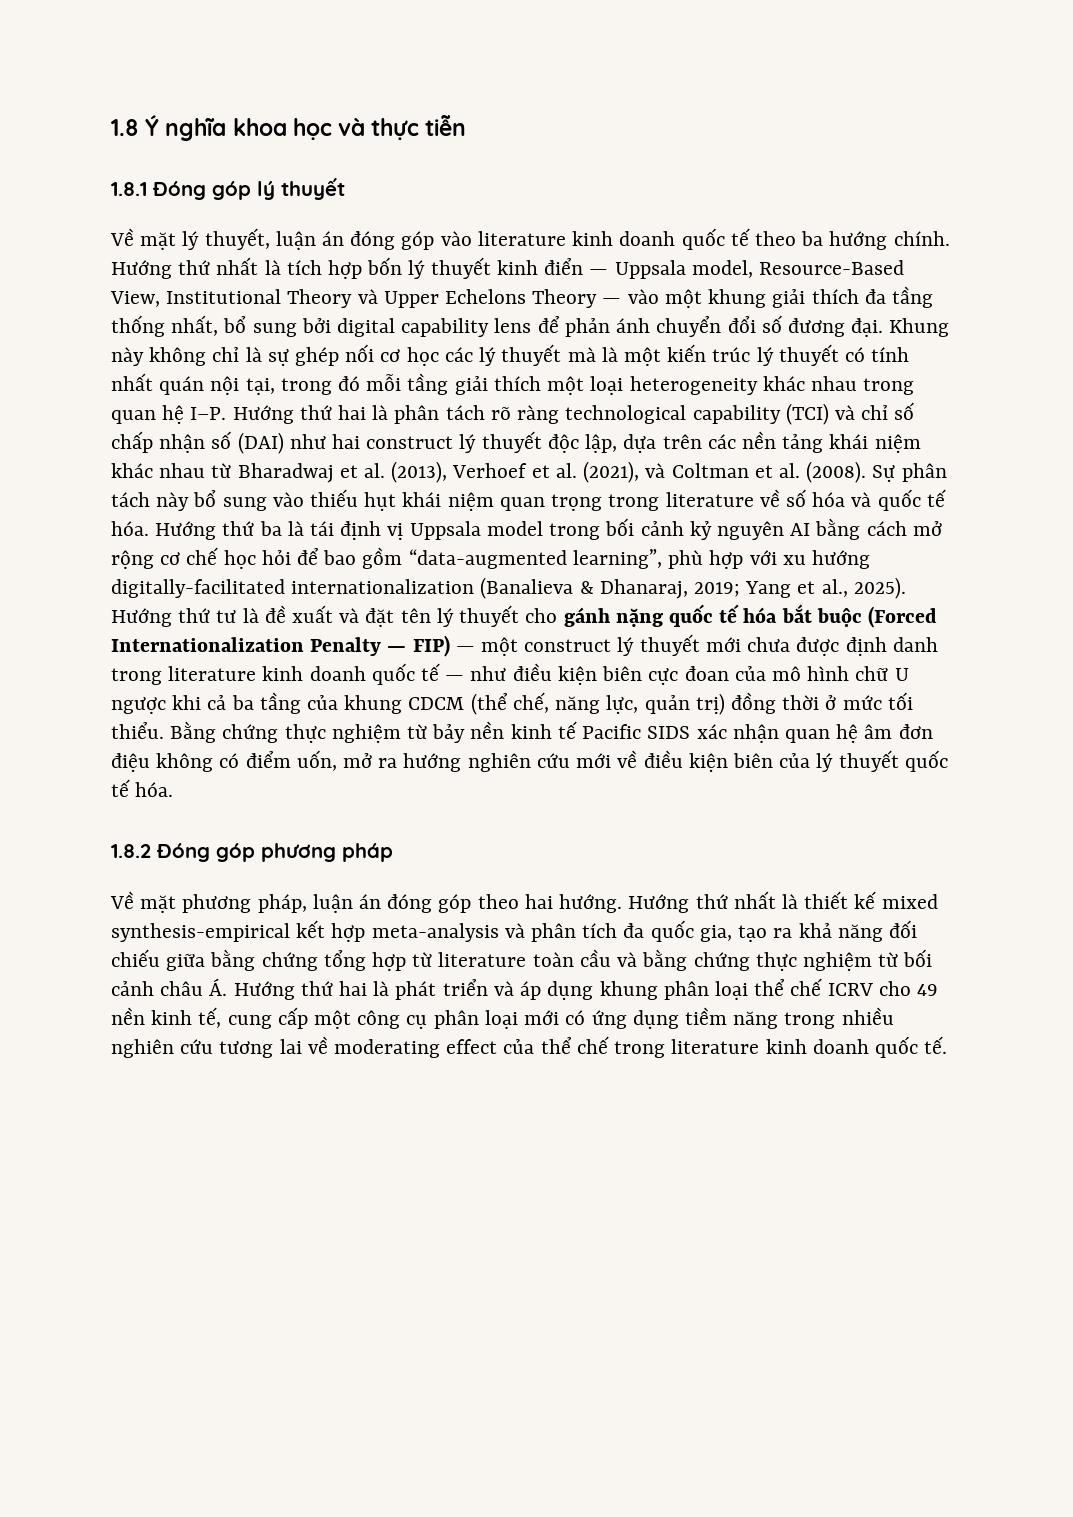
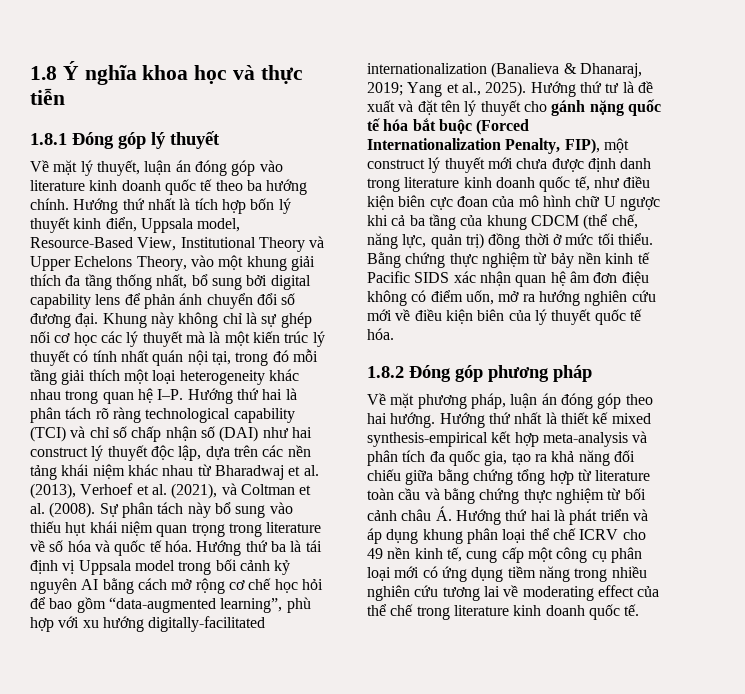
[544,258,609,275] điển — -> [105,217,137,232] điển,
[532,289,622,308] Theory — -> [136,256,187,271] Theory,
[310,635,475,657] Penalty — FIP) — -> [505,138,600,154] Penalty, FIP),
[421,663,465,681] tế — -> [574,176,590,191] tế,

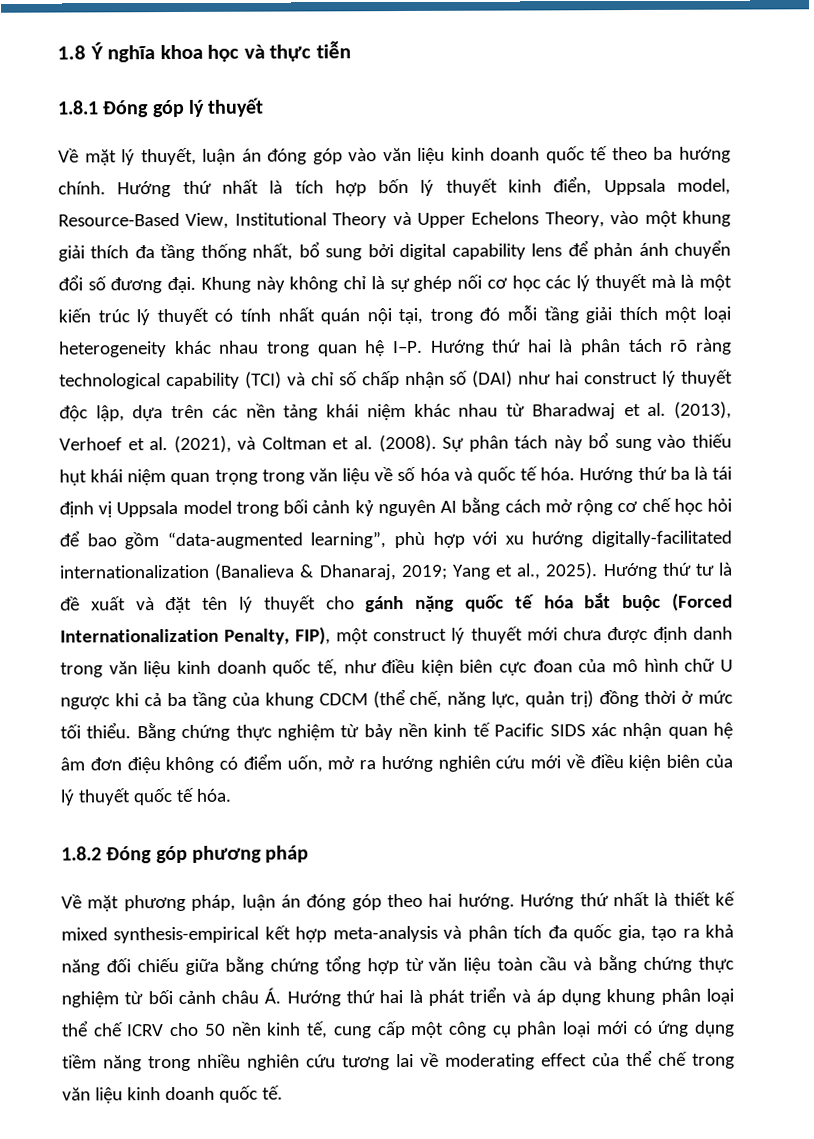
[30,180,85,191] literature -> [382,147,446,164] văn liệu
[266,522,322,533] literature -> [308,468,371,485] văn liệu
[404,177,460,188] literature -> [108,661,172,678] văn liệu
[595,470,651,481] literature -> [428,957,492,974] văn liệu
[367,548,383,559] 49 -> [203,1023,226,1036] 50
[453,605,509,616] literature -> [62,1087,123,1104] văn liệu

